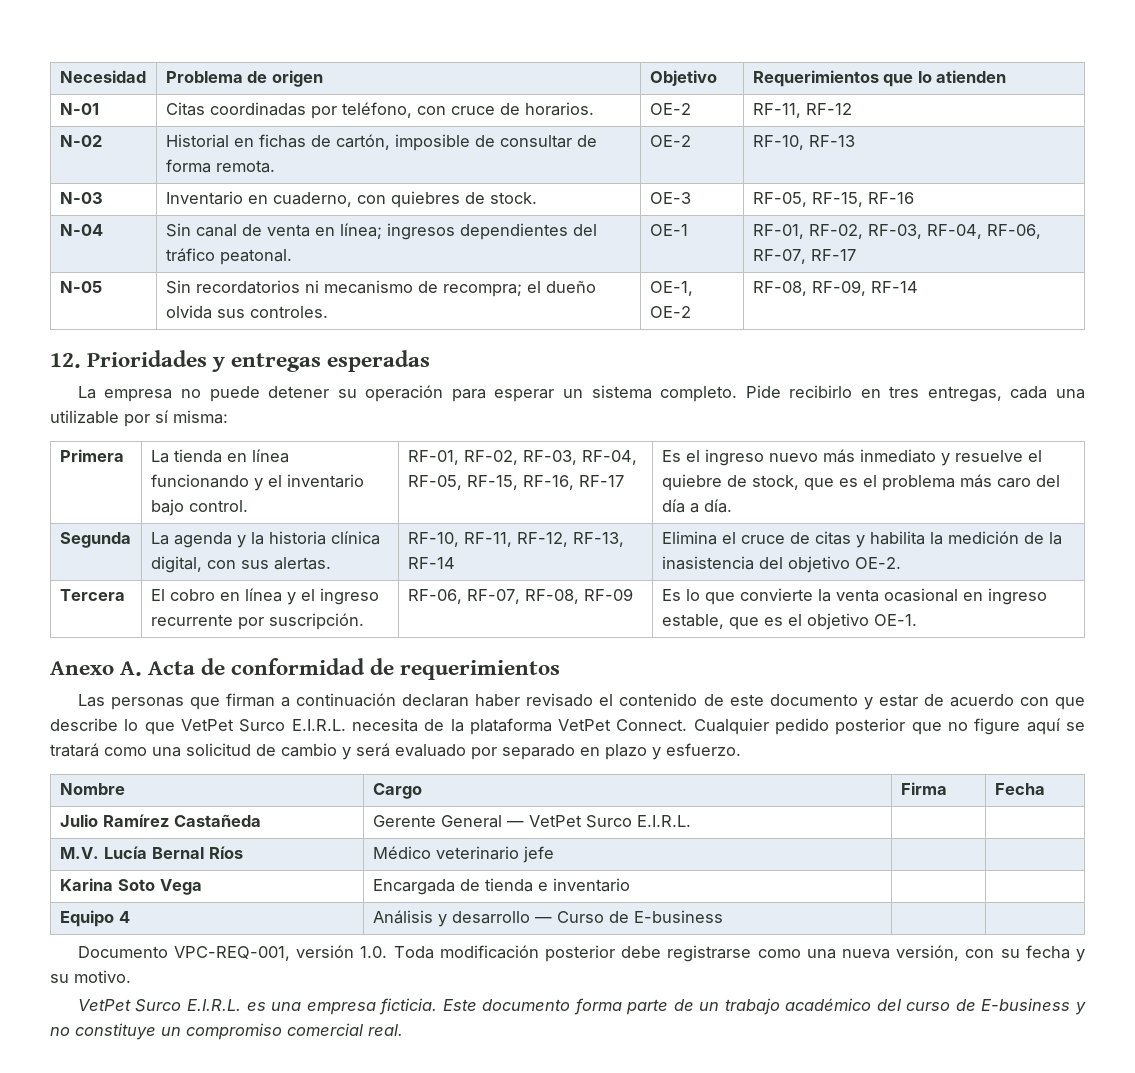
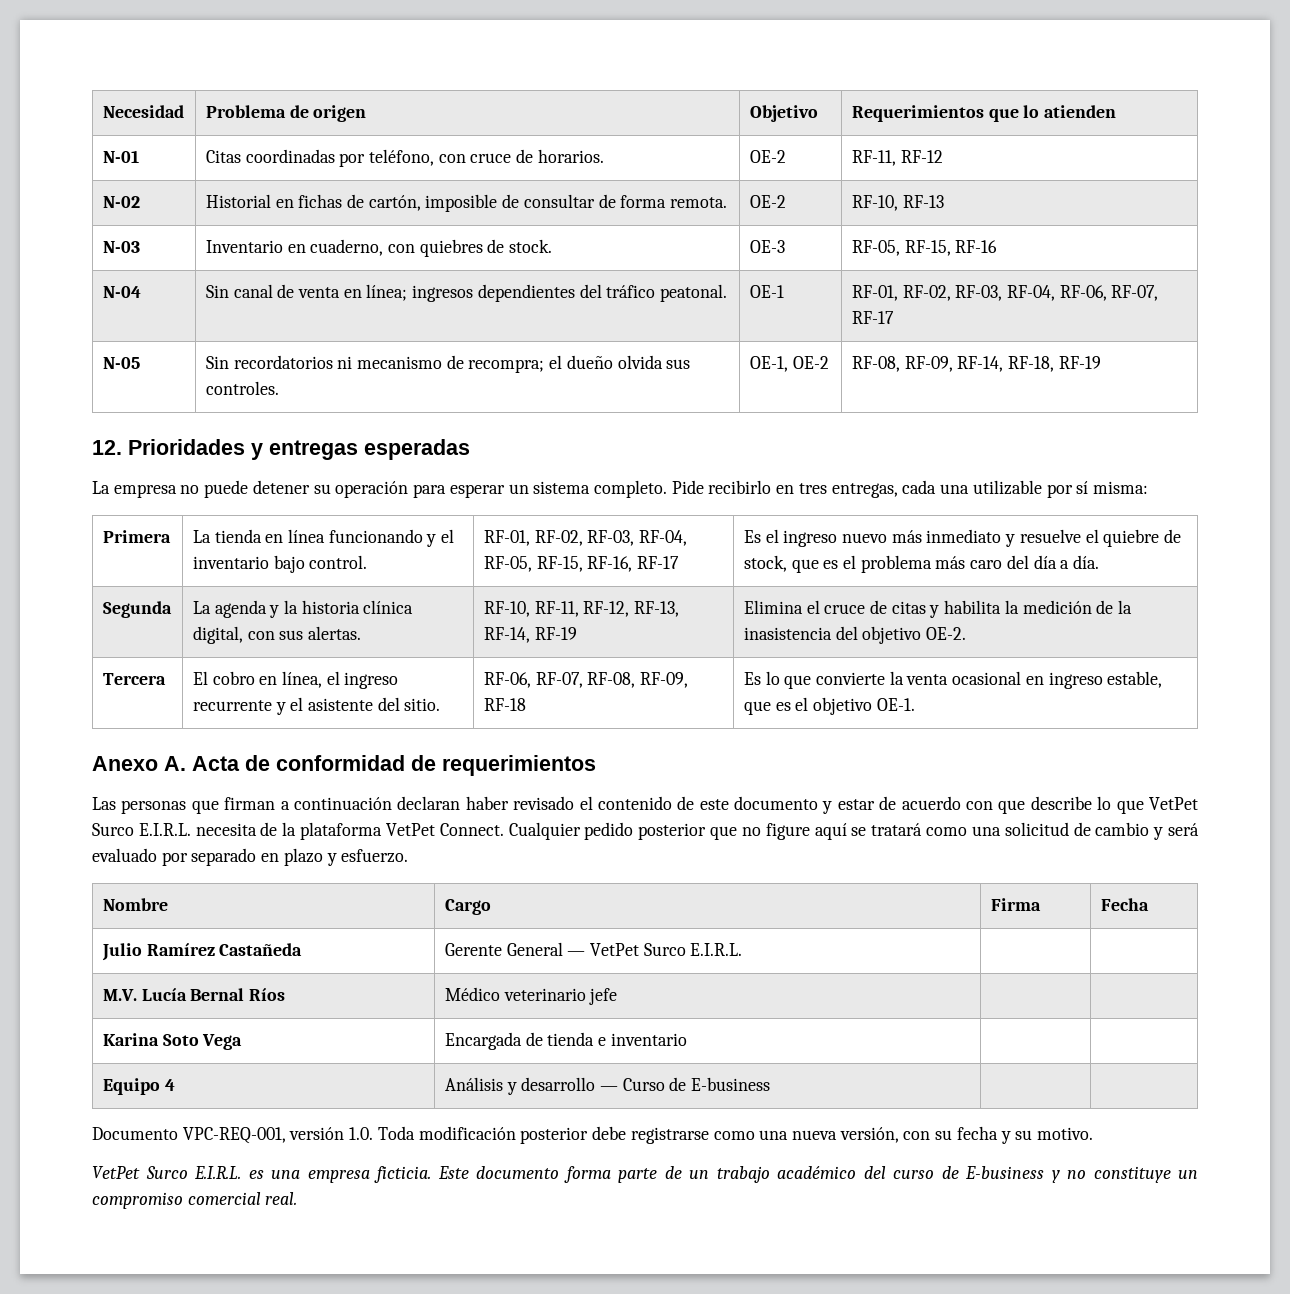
[870,281,918,293] RF-14 -> [957,356,1101,372] RF-14, RF-18, RF-19
[407,557,455,569] RF-14 -> [483,627,577,643] RF-14, RF-19
[244,588,296,605] línea y -> [282,671,323,688] línea,
[237,613,364,630] por suscripción. -> [275,697,441,715] y el asistente del sitio.
[583,588,633,601] RF-09 -> [640,672,689,688] [483,698,526,711] RF-09, RF-18

